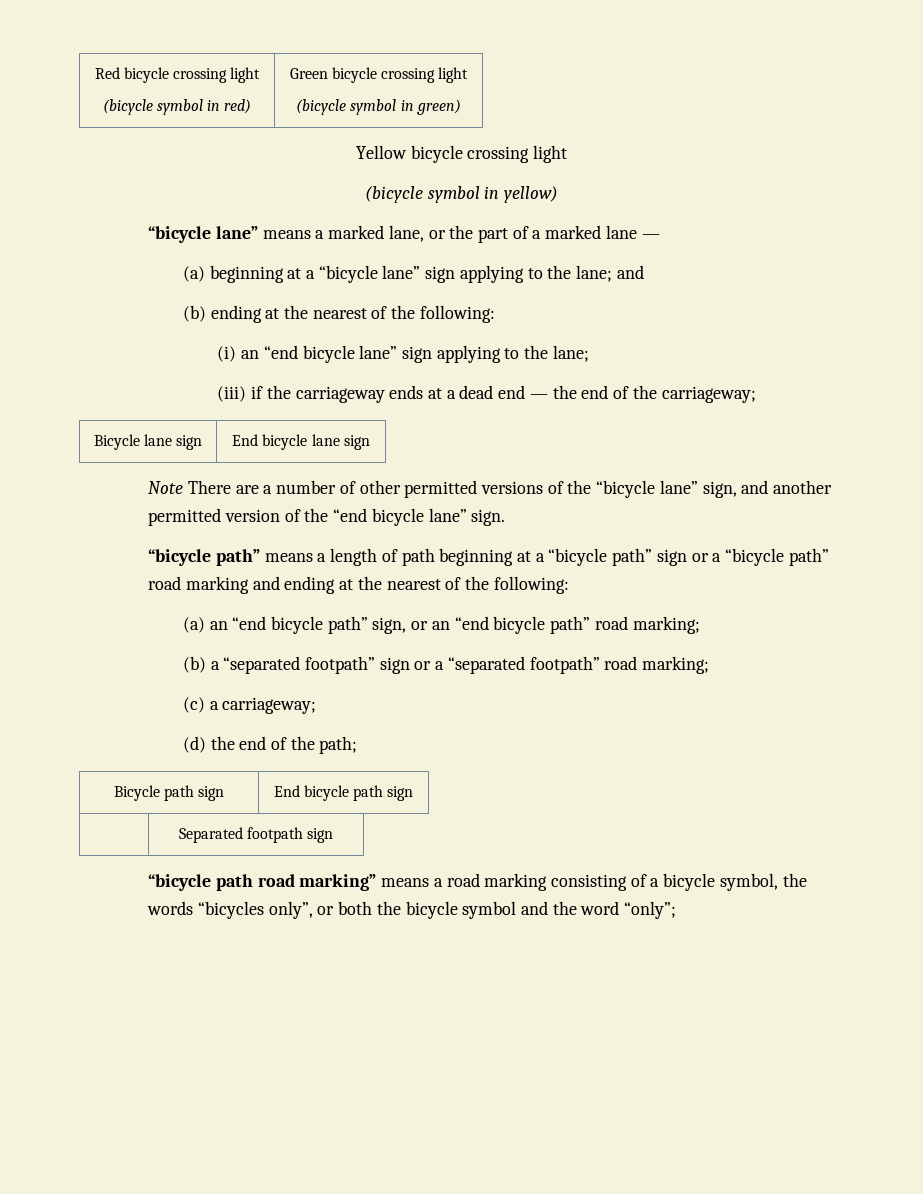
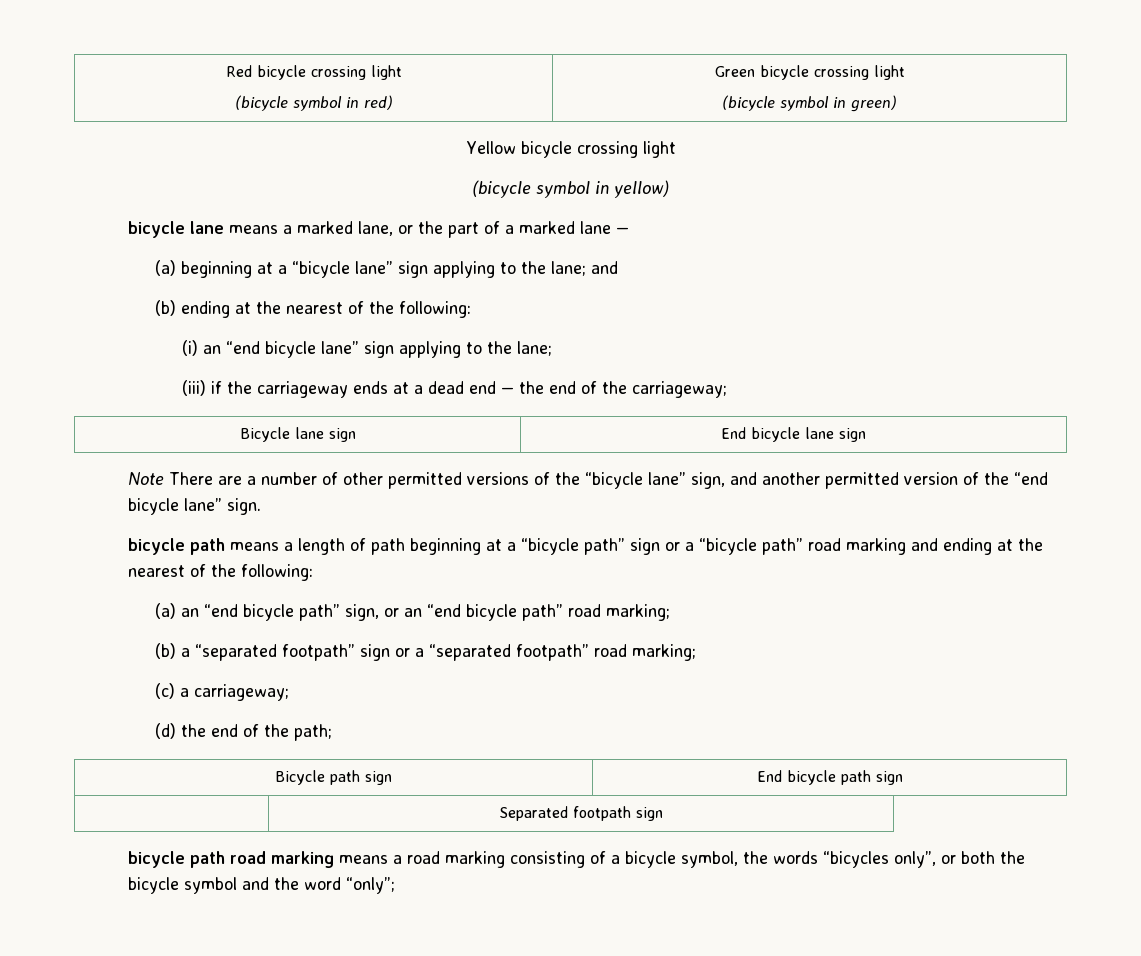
[148,226,258,243] “bicycle lane” -> [128,221,225,238] bicycle lane
[148,549,260,566] “bicycle path” -> [128,538,226,555] bicycle path
[148,874,212,891] “bicycle -> [128,851,186,868] bicycle
[299,874,377,891] marking” -> [271,851,335,868] marking

